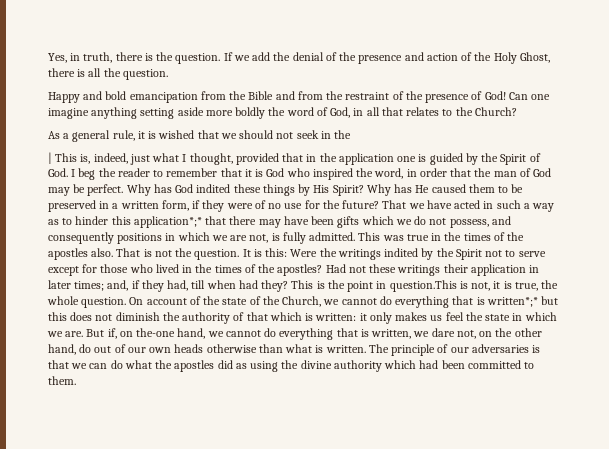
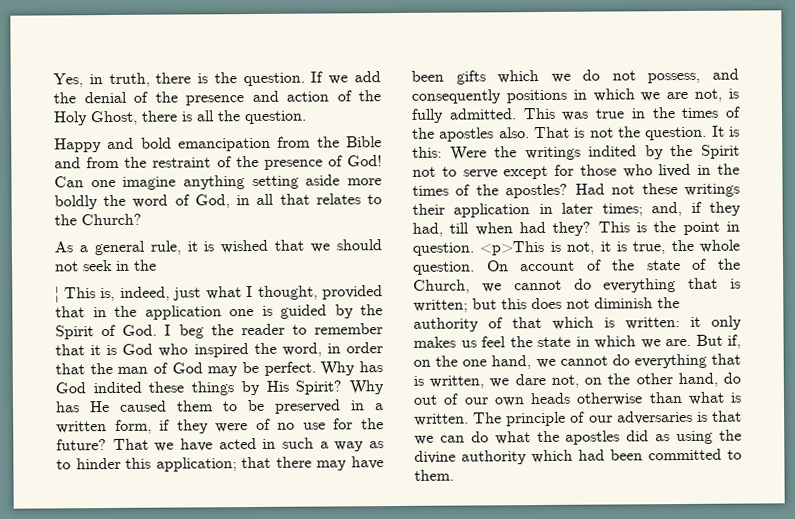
[48,152,52,164] | -> [55,286,59,303] ¦
[133,216,202,228] application*;* -> [155,457,237,472] application;
[389,280,457,292] question.This -> [412,240,545,256] question. <p>This
[486,297,538,307] written*;* -> [413,299,468,313] written;
[136,328,176,337] the-one -> [435,355,488,367] the one

